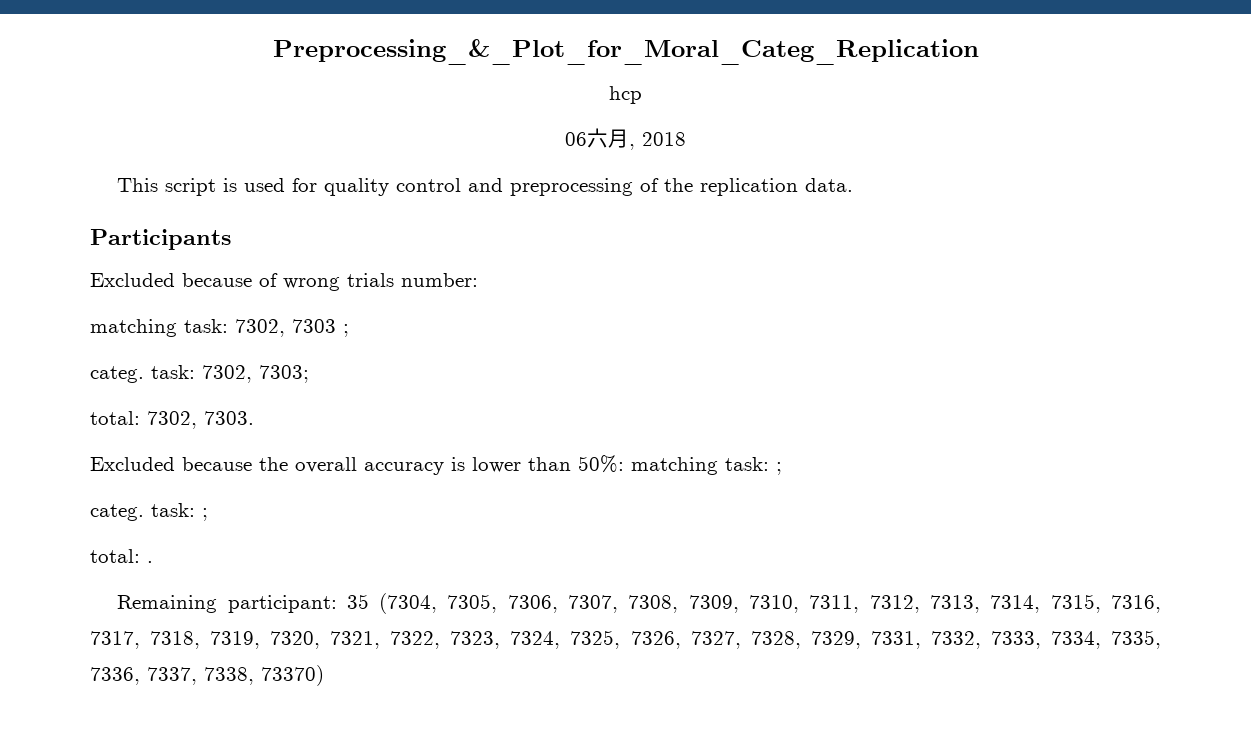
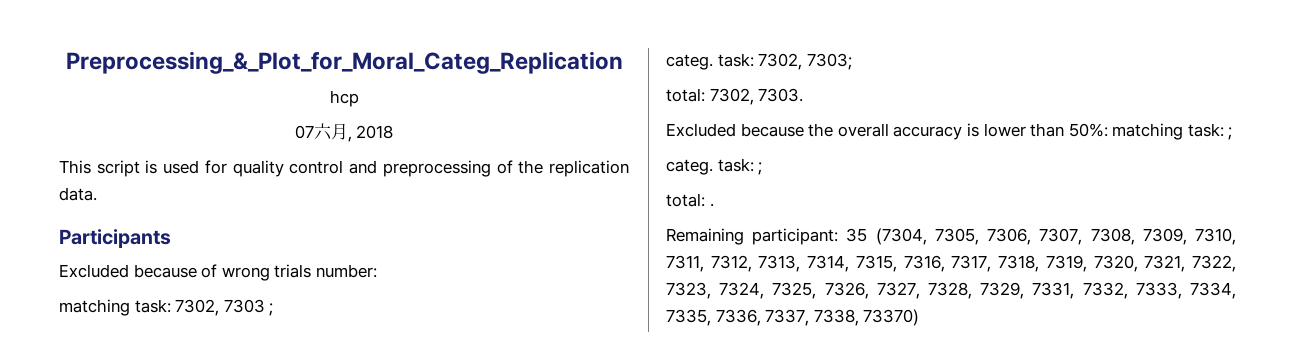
[565,132,587,146] 06 -> [294,125,314,139] 07

